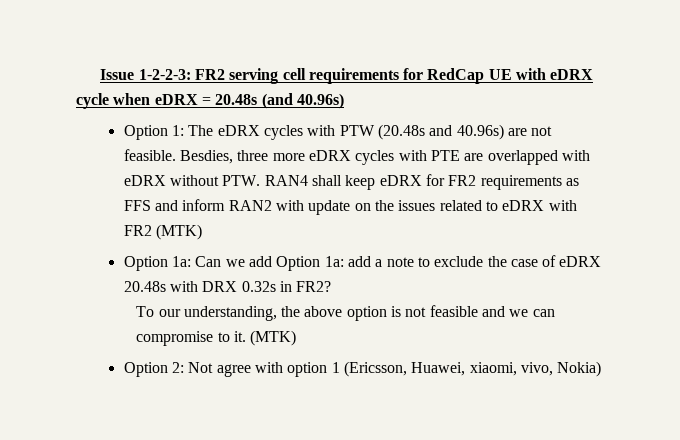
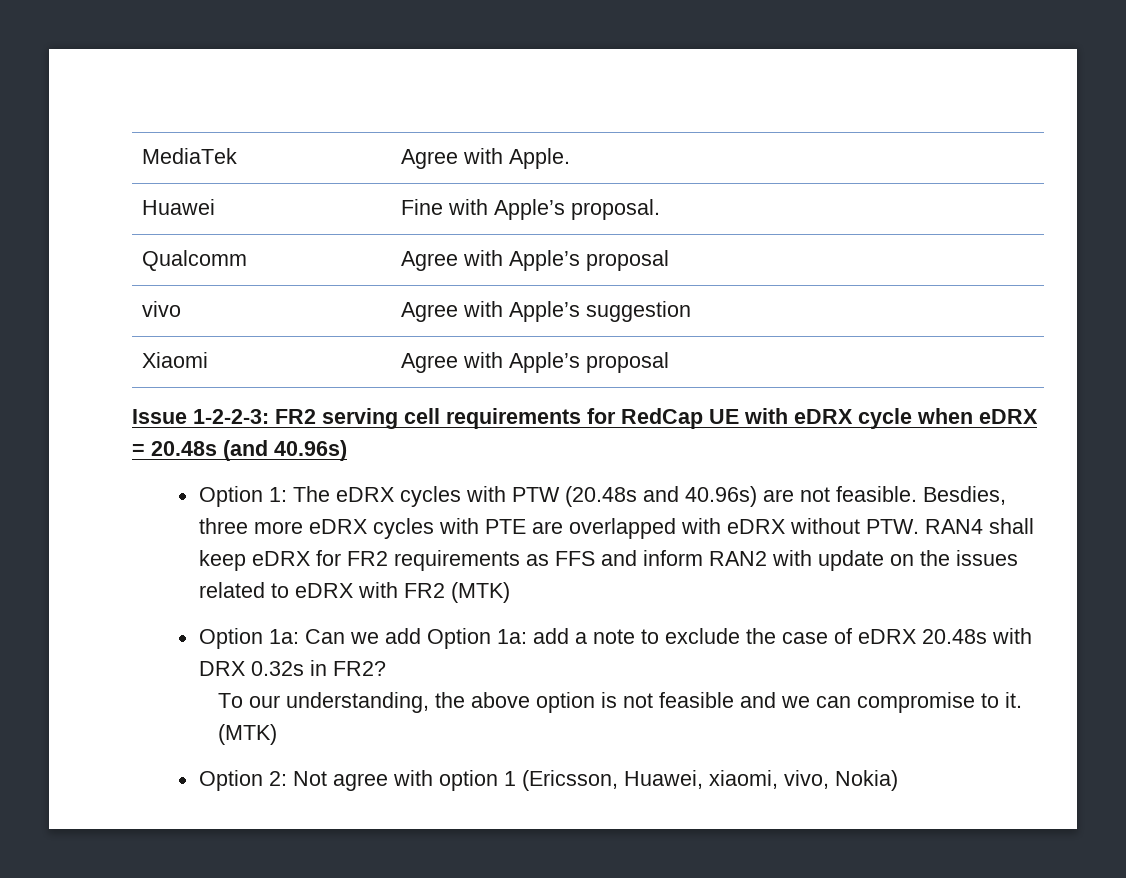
(100, 74) none -> [141,148,237,164] [400,148,570,169] [141,199,215,215] [400,199,660,220] [141,250,247,271] [400,250,669,271] [141,301,181,317] [400,301,691,322] [141,352,208,368] [400,352,669,373] MediaTek | Agree with Apple. // Huawei | Fine with Apple’s proposal. // Qualcomm | Agree with Apple’s proposal // vivo | Agree with Apple’s suggestion // Xiaomi | Agree with Apple’s proposal //

